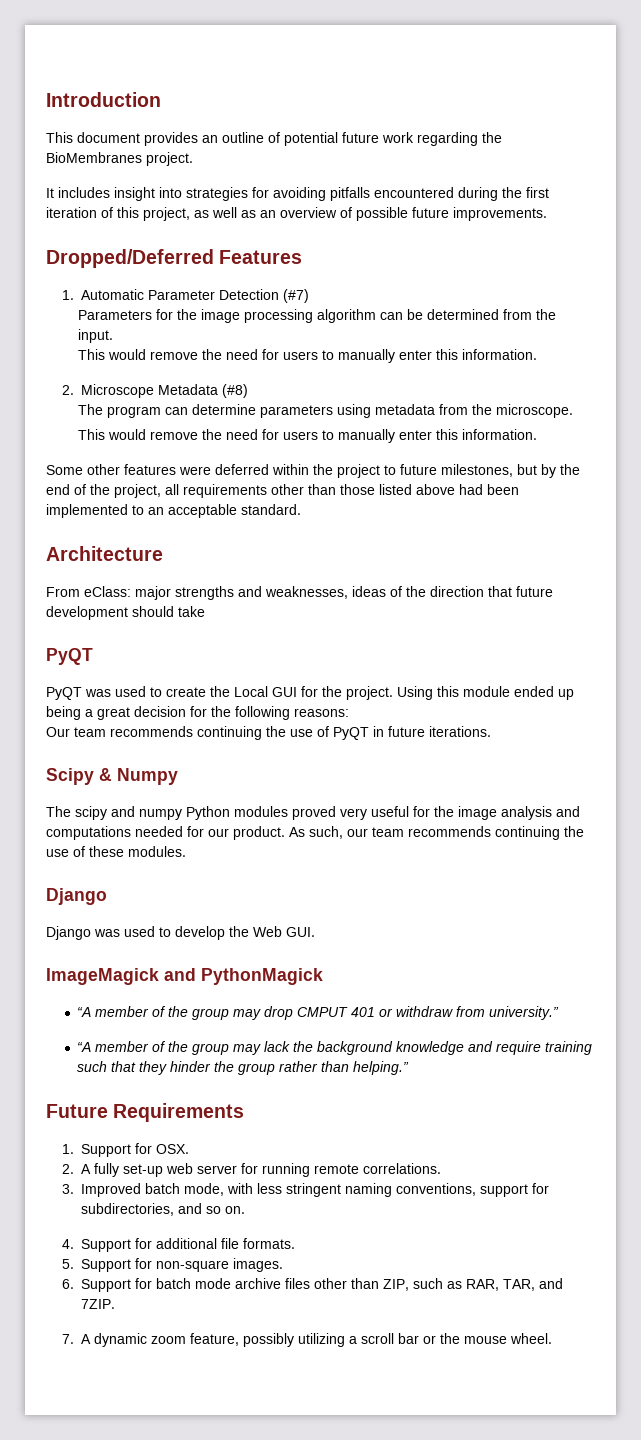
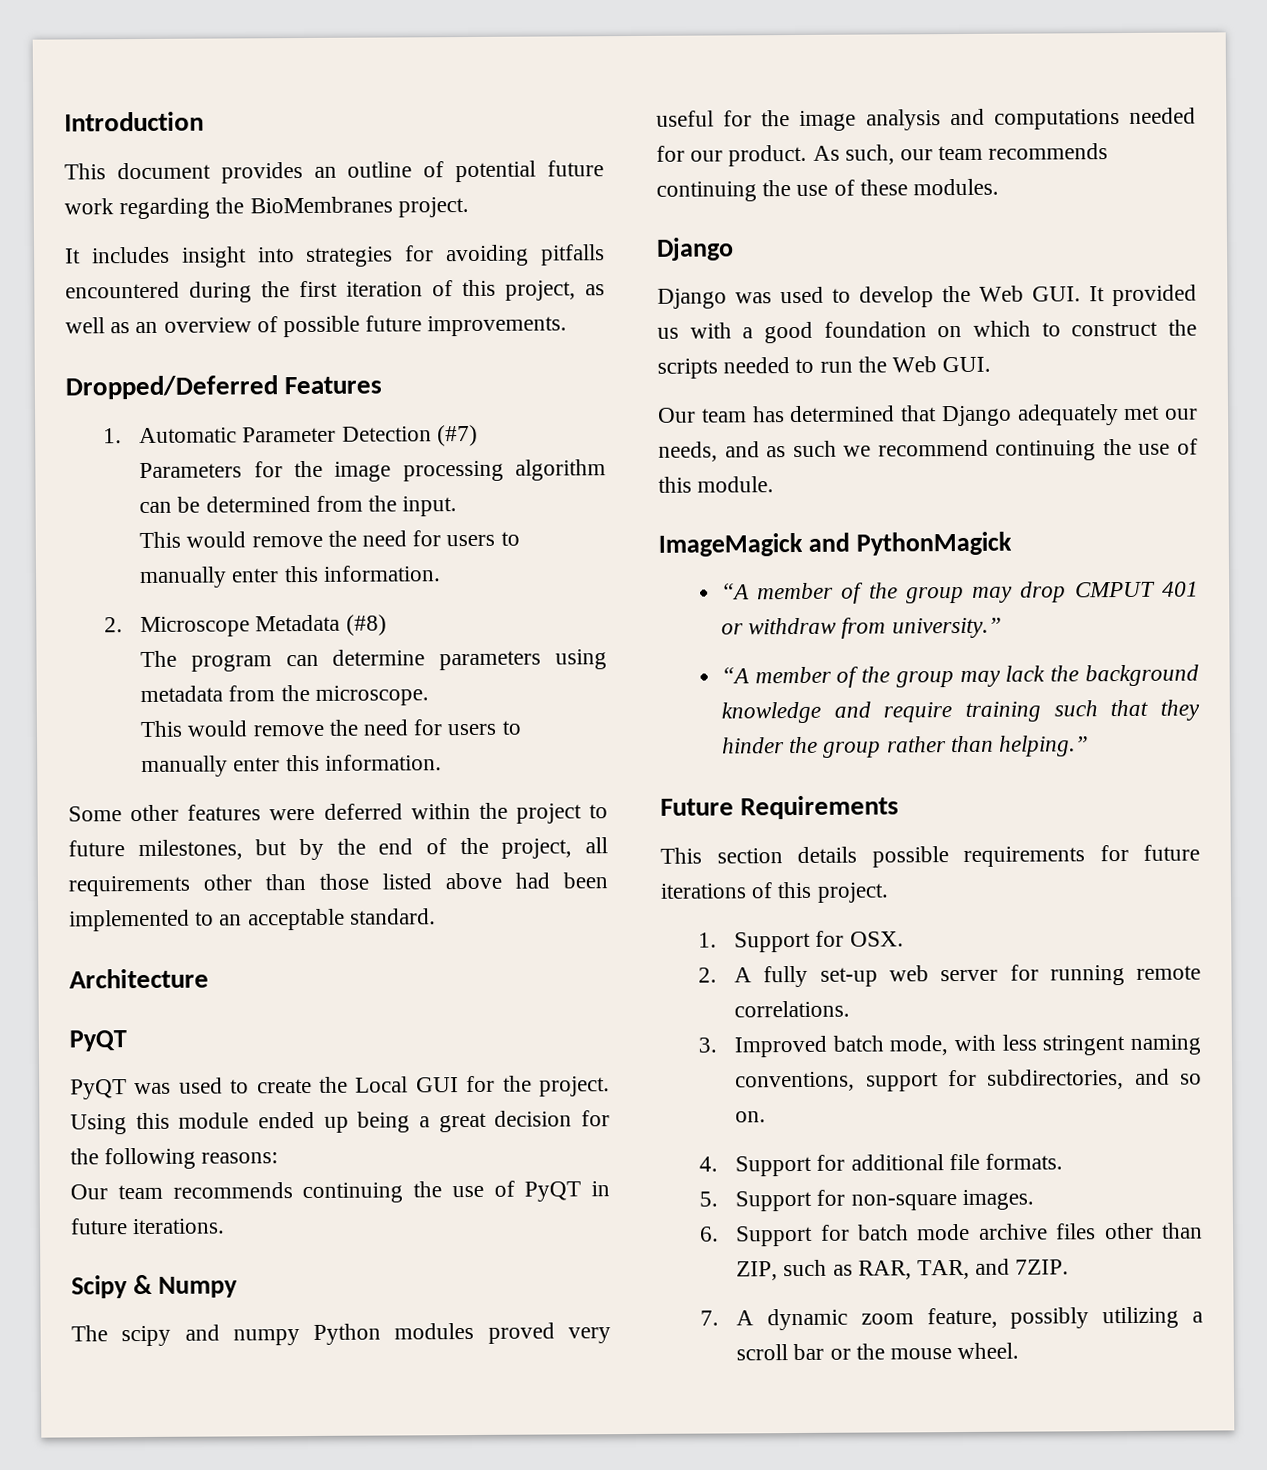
[46,586,553,600] [46,606,205,620] // From eClass: major strengths and weaknesses, ideas of the direction that future development should take -> (209, 978) none
(315, 932) none -> [1089,284,1197,307] [657,319,1197,344] [657,356,992,379] [658,404,1198,427] [658,438,1198,462] [658,476,775,493] It provided us with a good foundation on which to construct the scripts needed to run the Web GUI. // Our team has determined that Django adequately met our needs, and as such we recommend continuing the use of this module.
(245, 1112) none -> [660,844,1200,868] [660,881,889,903] // This section details possible requirements for future iterations of this project.

